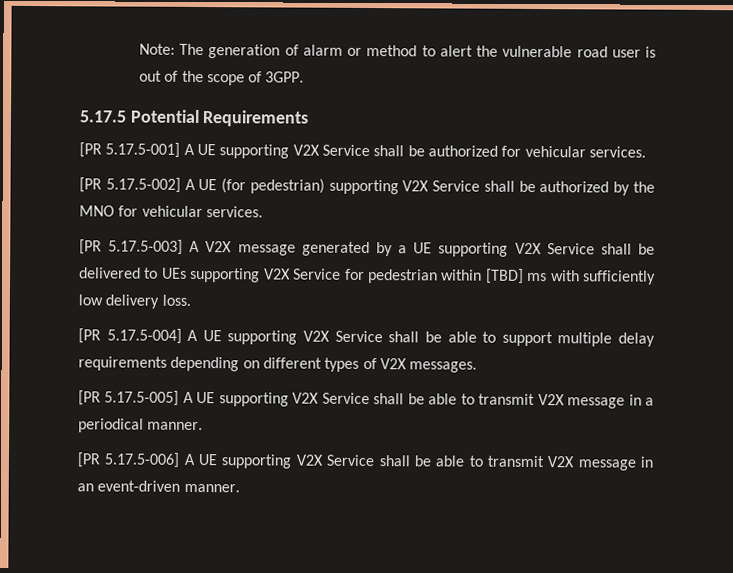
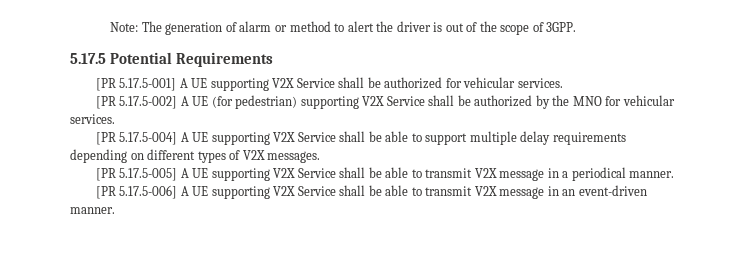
[502,45,641,58] vulnerable road user -> [396,21,431,32] driver
[79,239,655,257] [79,267,656,285] [78,294,191,309] // [PR 5.17.5-003] A V2X message generated by a UE supporting V2X Service shall be delivered to UEs supporting V2X Service for pedestrian within [TBD] ms with sufficiently low delivery loss. -> (115, 119) none

